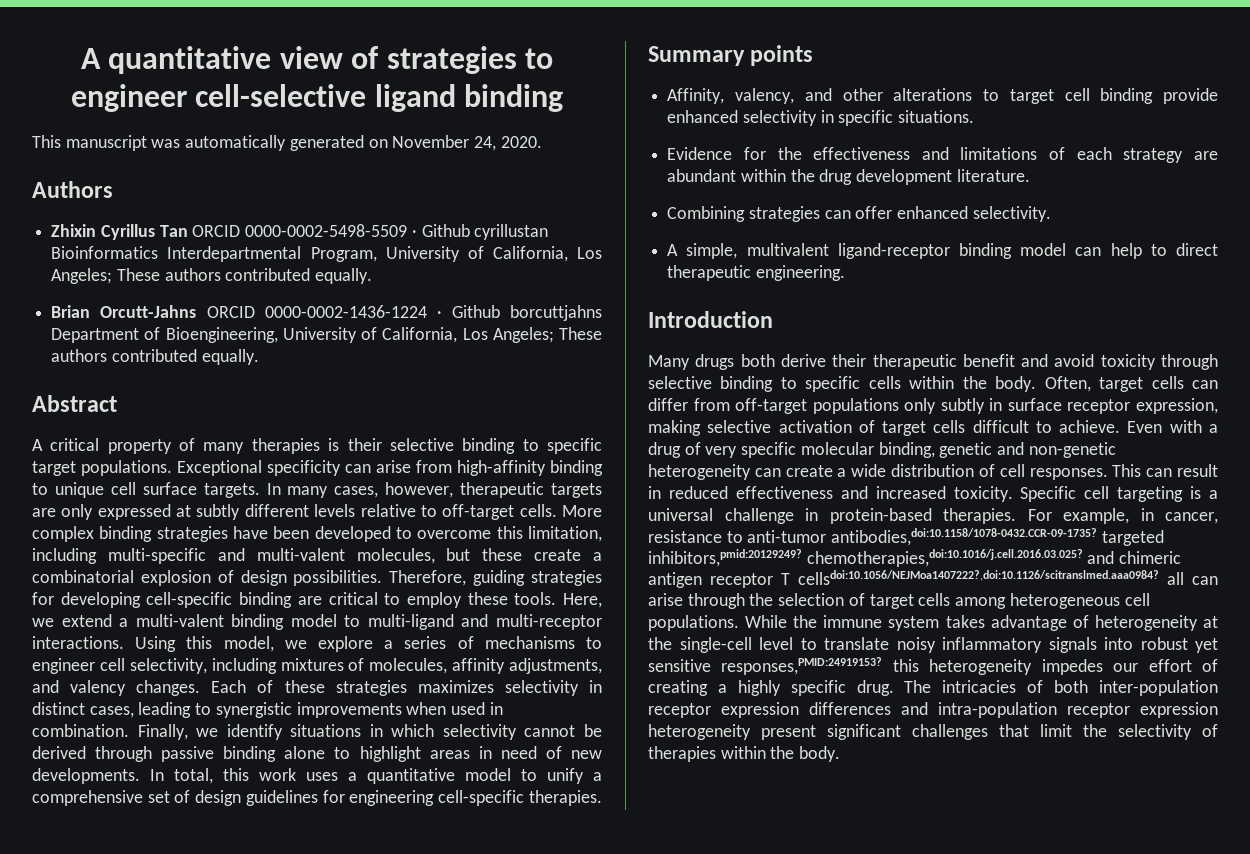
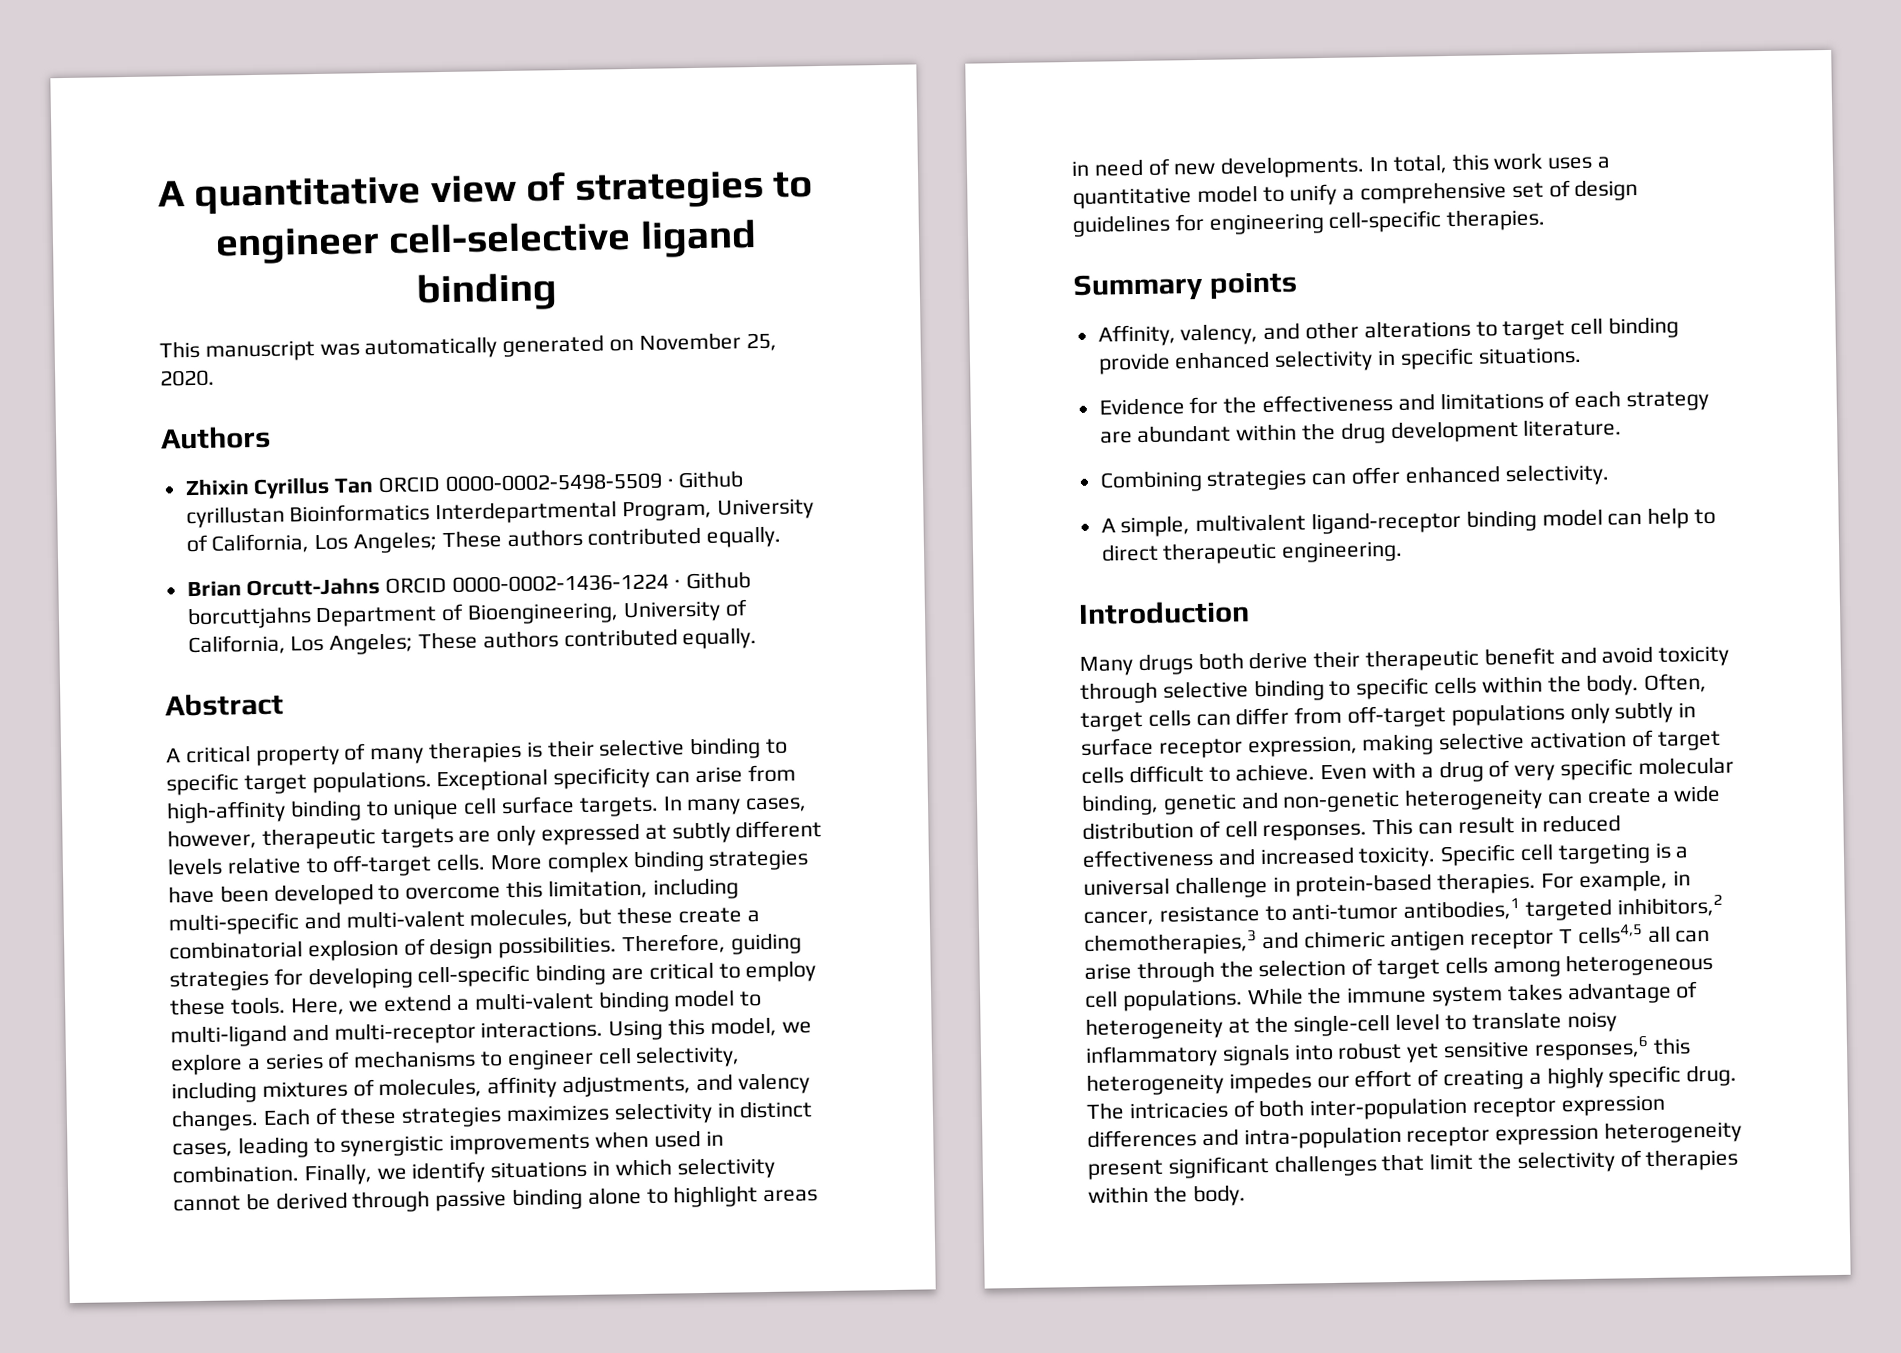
[474,136,497,151] 24, -> [745,332,777,352] 25,
[831,528,1164,546] [648,549,1083,567] antibodies,doi:10.1158/1078-0432.CCR-09-1735? targeted inhibitors,pmid:20129249? chemotherapies,doi:10.1016/j.cell.2016.03.025? -> [1403,894,1723,921] [1084,930,1257,956] antibodies,1 targeted inhibitors,2 chemotherapies,3
[798,570,1159,585] cellsdoi:10.1056/NEJMoa1407222?,doi:10.1126/scitranslmed.aaa0984? -> [1577,924,1643,945] cells4,5
[721,657,883,675] responses,PMID:24919153? -> [1533,1035,1649,1061] responses,6

